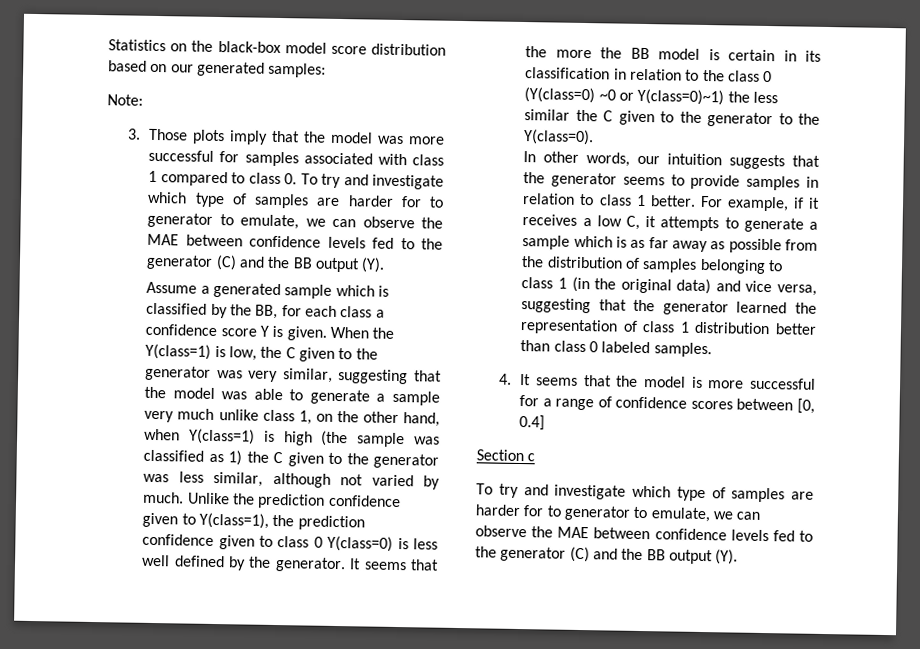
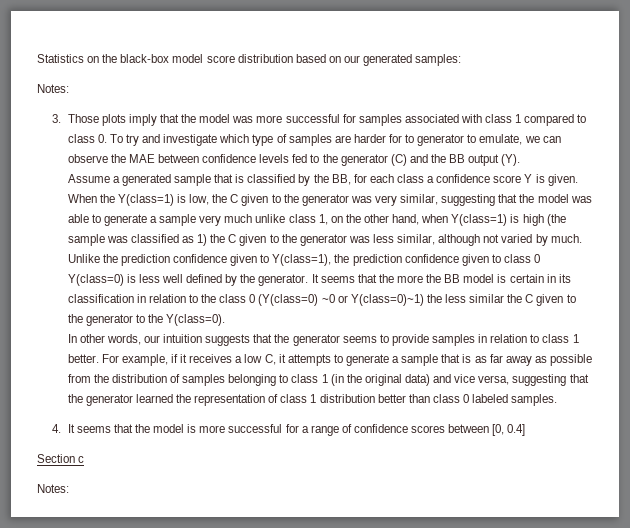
[107,94,143,106] Note: -> [37,84,69,93] Notes:
[335,284,375,297] which -> [214,174,234,183] that
[573,235,613,248] which -> [441,354,461,363] that
[476,483,814,503] [475,504,761,523] [475,525,813,542] [475,546,739,565] To try and investigate which type of samples are harder for to generator to emulate, we can observe the MAE between confidence levels fed to the generator (C) and the BB output (Y). -> [37,484,69,493] Notes:

